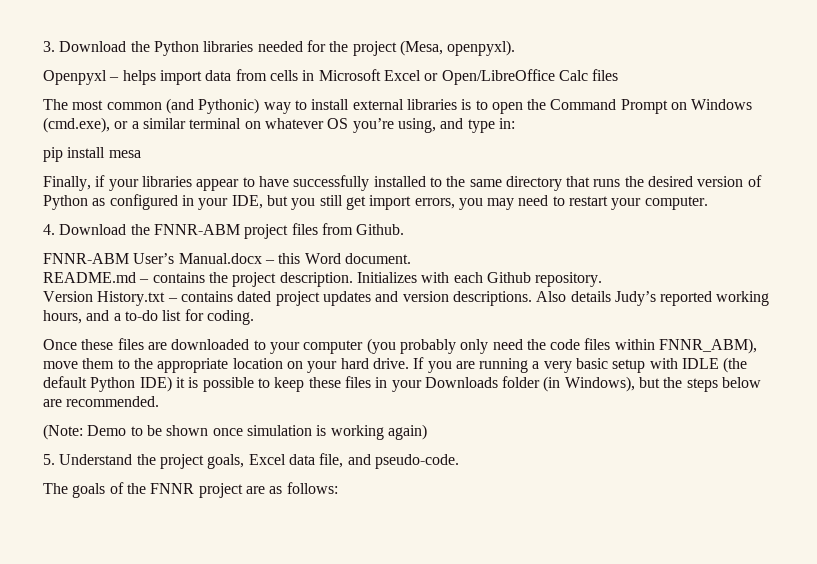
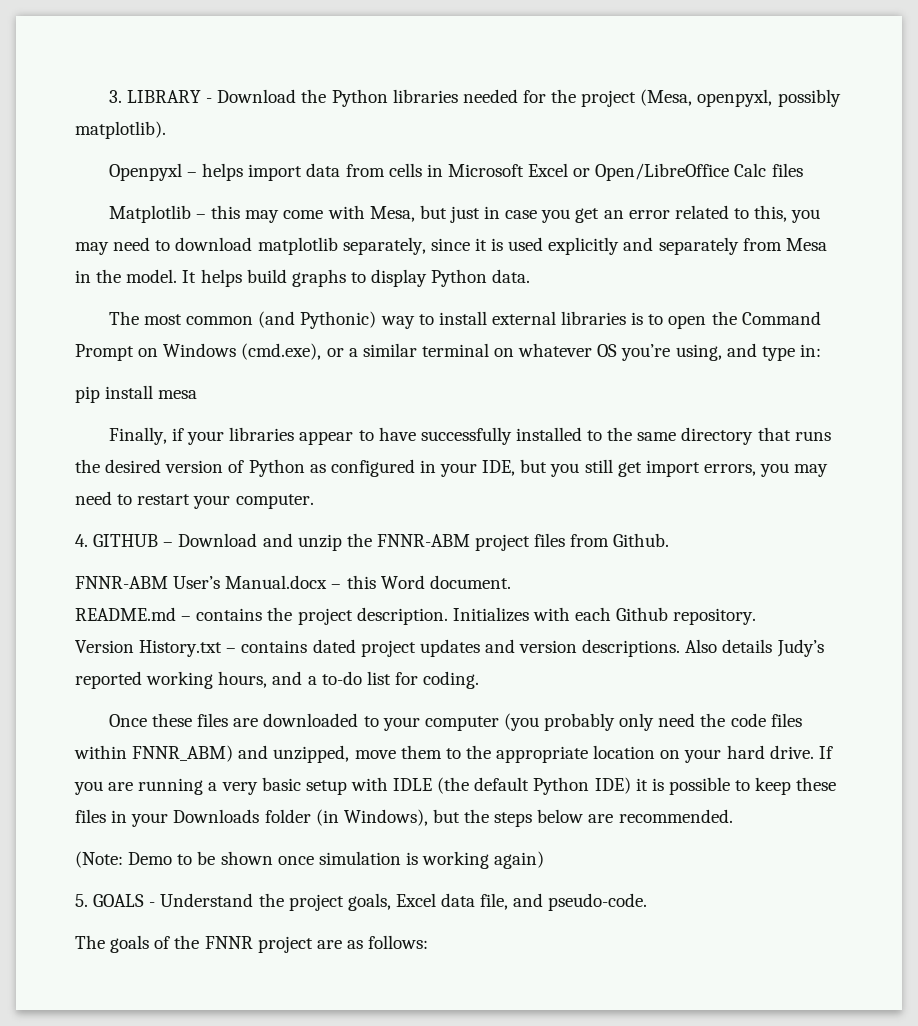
(55, 46) none -> [126,90,213,103] LIBRARY -
[447,40,516,56] openpyxl). -> [697,89,841,107] [75,121,166,139] openpyxl, possibly matplotlib).
(619, 75) none -> [108,205,821,223] [75,237,827,255] [75,269,531,287] // Matplotlib – this may come with Mesa, but just in case you get an error related to this, you may need to download matplotlib separately, since it is used explicitly and separately from Mesa in the model. It helps build graphs to display Python data.
[59,224,127,235] Download -> [93,533,342,551] GITHUB – Download and unzip
[659,338,758,354] FNNR_ABM), -> [132,745,350,763] FNNR_ABM) and unzipped,
(55, 459) none -> [93,894,156,907] GOALS -

